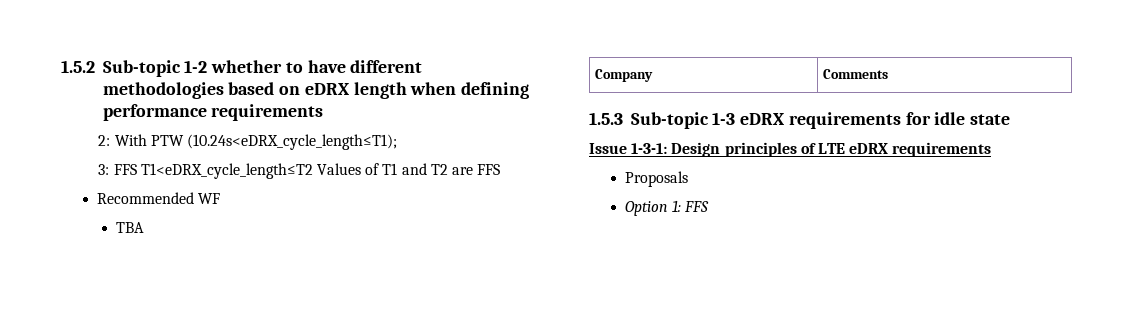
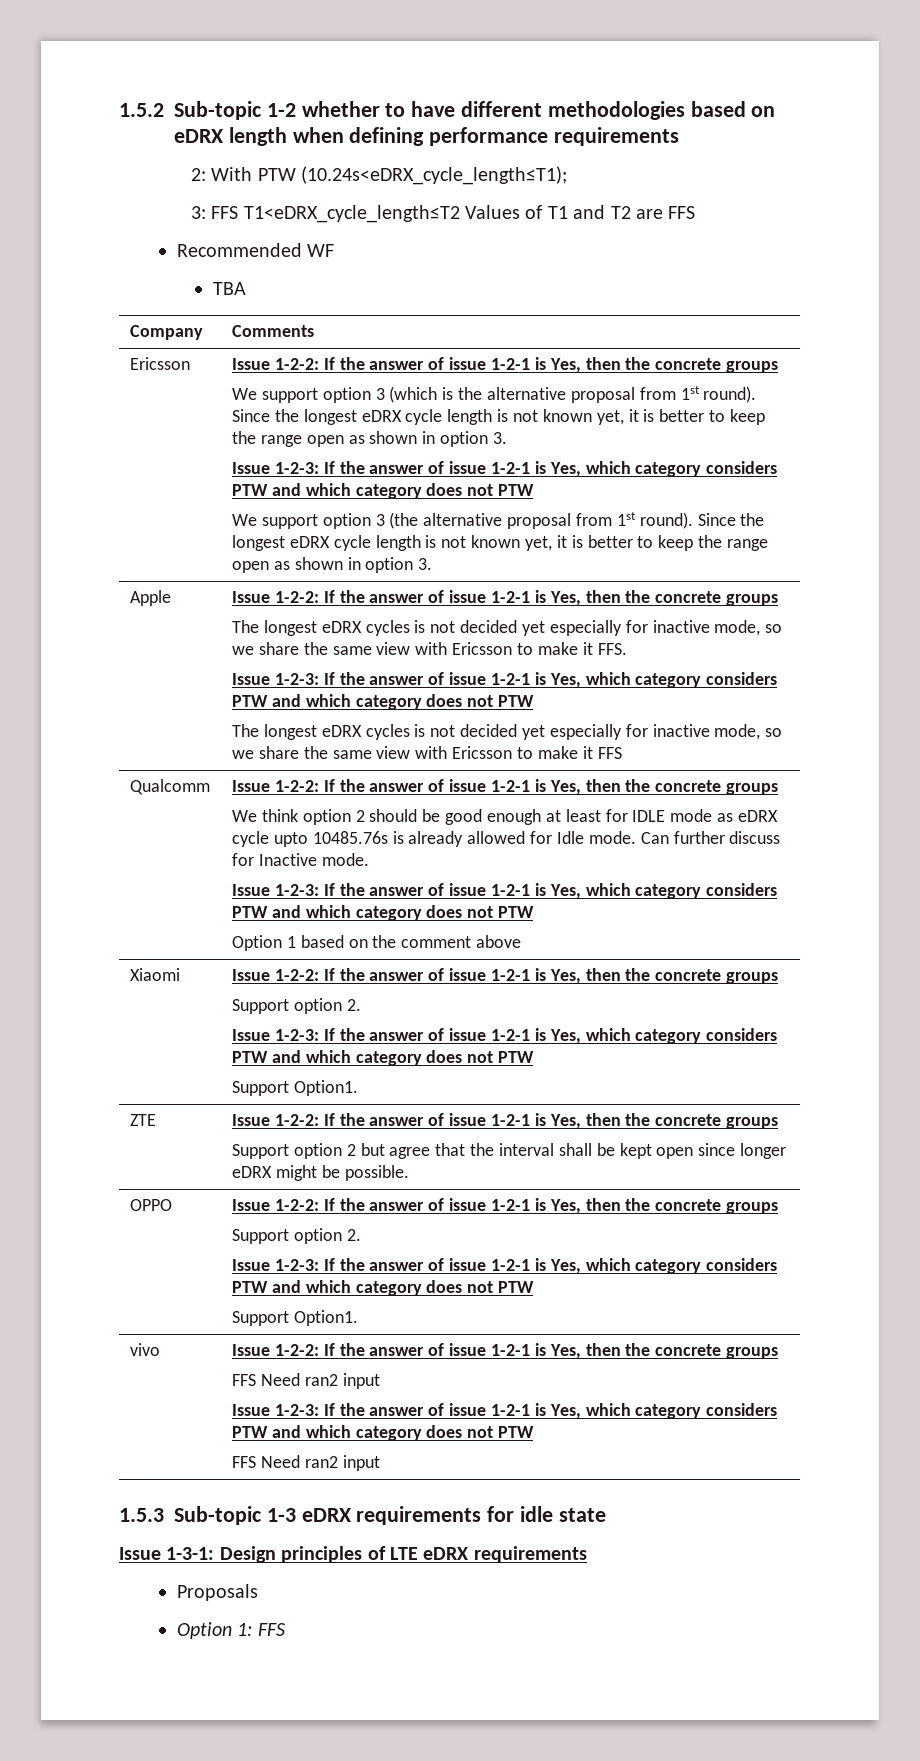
(889, 74) none -> [129,357,190,370] [231,357,779,373] [231,386,757,403] [231,409,765,425] [231,431,507,447] [231,461,778,477] [231,483,535,499] [231,512,765,529] [231,535,768,551] [231,557,433,573] [129,590,171,606] [231,590,779,606] [231,620,783,636] [231,642,627,655] [231,672,778,688] [231,694,535,710] [231,724,783,740] [231,746,622,759] [129,779,210,795] [231,779,779,795] [231,809,778,825] [231,831,781,847] [231,853,369,866] [231,883,778,899] [231,905,535,921] [231,935,522,951] [129,968,180,981] [231,968,779,984] [231,998,361,1014] [231,1028,778,1044] [231,1050,535,1066] [231,1080,358,1096] [129,1114,156,1126] [231,1113,779,1129] [231,1143,787,1159] [231,1165,409,1181] [129,1199,172,1211] [231,1198,779,1214] [231,1228,361,1244] [231,1258,778,1274] [231,1280,535,1296] [231,1310,358,1326] [129,1343,160,1356] [231,1343,779,1359] [231,1373,380,1389] [231,1403,778,1419] [231,1425,535,1441] [231,1455,380,1471] // Ericsson | Issue 1-2-2: If the answer of issue 1-2-1 is Yes, then the concrete groups // We support option 3 (which is the alternative proposal from 1st round). Since the longest eDRX cycle length is not known yet, it is better to keep the range open as shown in option 3. // Issue 1-2-3: If the answer of issue 1-2-1 is Yes, which category considers PTW and which category does not PTW // We support option 3 (the alternative proposal from 1st round). Since the longest eDRX cycle length is not known yet, it is better to keep the range open as shown in option 3. // Apple | Issue 1-2-2: If the answer of issue 1-2-1 is Yes, then the concrete groups // The longest eDRX cycles is not decided yet especially for inactive mode, so we share the same view with Ericsson to make it FFS. // Issue 1-2-3: If the answer of issue 1-2-1 is Yes, which category considers PTW and which category does not PTW // The longest eDRX cycles is not decided yet especially for inactive mode, so we share the same view with Ericsson to make it FFS // Qualcomm | Issue 1-2-2: If the answer of issue 1-2-1 is Yes, then the concrete groups // We think option 2 should be good enough at least for IDLE mode as eDRX cycle upto 10485.76s is already allowed for Idle mode. Can further discuss for Inactive mode. // Issue 1-2-3: If the answer of issue 1-2-1 is Yes, which category considers PTW and which category does not PTW // Option 1 based on the comment above // Xiaomi | Issue 1-2-2: If the answer of issue 1-2-1 is Yes, then the concrete groups // Support option 2. // Issue 1-2-3: If the answer of issue 1-2-1 is Yes, which category considers PTW and which category does not PTW // Support Option1. // ZTE | Issue 1-2-2: If the answer of issue 1-2-1 is Yes, then the concrete groups // Support option 2 but agree that the interval shall be kept open since longer eDRX might be possible. // OPPO | Issue 1-2-2: If the answer of issue 1-2-1 is Yes, then the concrete groups // Support option 2. // Issue 1-2-3: If the answer of issue 1-2-1 is Yes, which category considers PTW and which category does not PTW // Support Option1. // vivo | Issue 1-2-2: If the answer of issue 1-2-1 is Yes, then the concrete groups // FFS Need ran2 input // Issue 1-2-3: If the answer of issue 1-2-1 is Yes, which category considers PTW and which category does not PTW // FFS Need ran2 input

